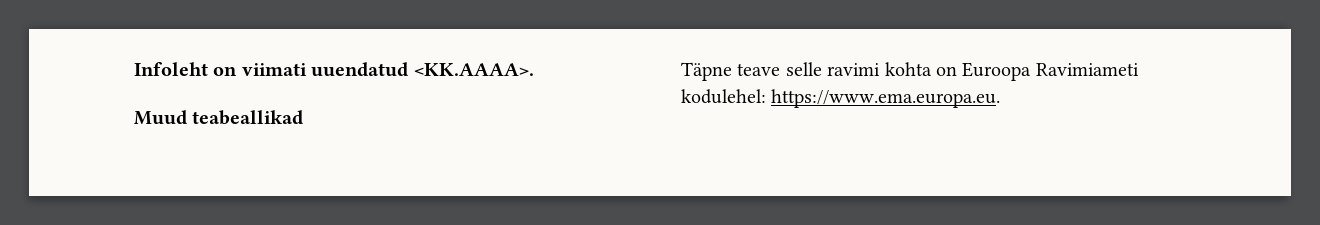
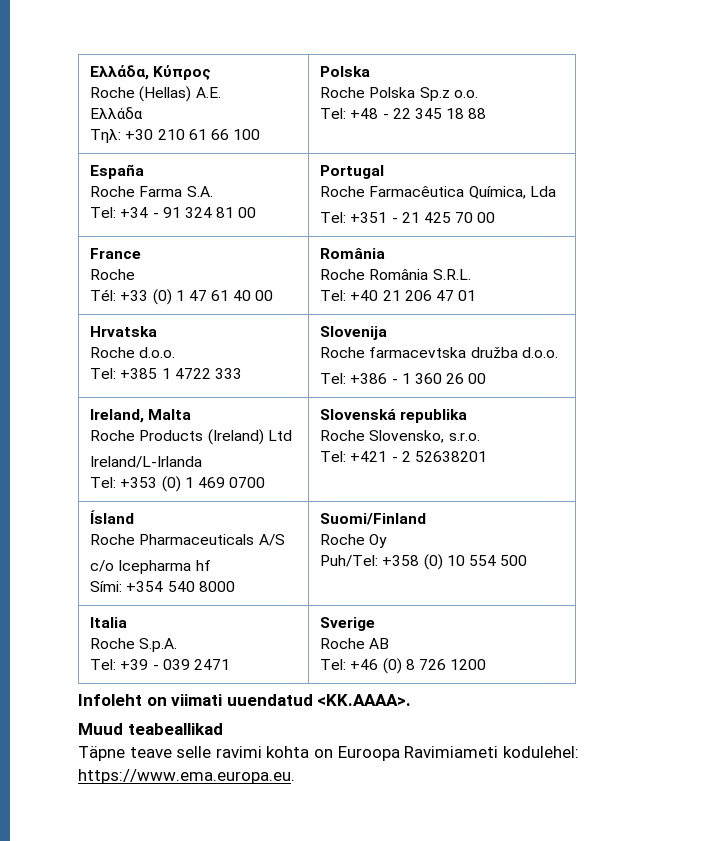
(134, 69) none -> [90,65,212,80] [90,86,221,102] [90,107,144,119] [90,129,261,143] [320,66,371,77] [320,87,478,101] [320,108,487,119] [90,164,145,179] [90,186,213,197] [90,207,257,218] [320,165,385,179] [320,186,556,199] [320,212,496,223] [90,248,142,259] [90,269,136,280] [90,289,274,305] [320,248,386,259] [320,269,471,280] [320,290,477,301] [90,326,158,337] [90,347,176,358] [90,368,242,379] [320,326,388,340] [320,347,558,358] [320,373,487,384] [90,409,192,423] [90,429,292,445] [90,456,203,468] [90,476,266,492] [320,409,468,423] [320,430,480,443] [320,451,487,462] [90,510,135,524] [90,534,285,546] [90,560,211,574] [90,581,235,592] [320,513,427,525] [320,534,388,548] [320,554,528,570] [90,617,128,628] [90,638,178,652] [90,659,230,670] [320,617,376,631] [320,638,390,649] [320,658,487,674] Ελλάδα, Kύπρος // Roche (Hellas) A.E. // Ελλάδα // Τηλ: +30 210 61 66 100 | Polska // Roche Polska Sp.z o.o. // Tel: +48 - 22 345 18 88 // España // Roche Farma S.A. // Tel: +34 - 91 324 81 00 | Portugal // Roche Farmacêutica Química, Lda // Tel: +351 - 21 425 70 00 // France // Roche // Tél: +33 (0) 1 47 61 40 00 | România // Roche România S.R.L. // Tel: +40 21 206 47 01 // Hrvatska // Roche d.o.o. // Tel: +385 1 4722 333 | Slovenija // Roche farmacevtska družba d.o.o. // Tel: +386 - 1 360 26 00 // Ireland, Malta // Roche Products (Ireland) Ltd // Ireland/L-Irlanda // Tel: +353 (0) 1 469 0700 | Slovenská republika // Roche Slovensko, s.r.o. // Tel: +421 - 2 52638201 // Ísland // Roche Pharmaceuticals A/S // c/o Icepharma hf // Sími: +354 540 8000 | Suomi/Finland // Roche Oy // Puh/Tel: +358 (0) 10 554 500 // Italia // Roche S.p.A. // Tel: +39 - 039 2471 | Sverige // Roche AB // Tel: +46 (0) 8 726 1200 //

